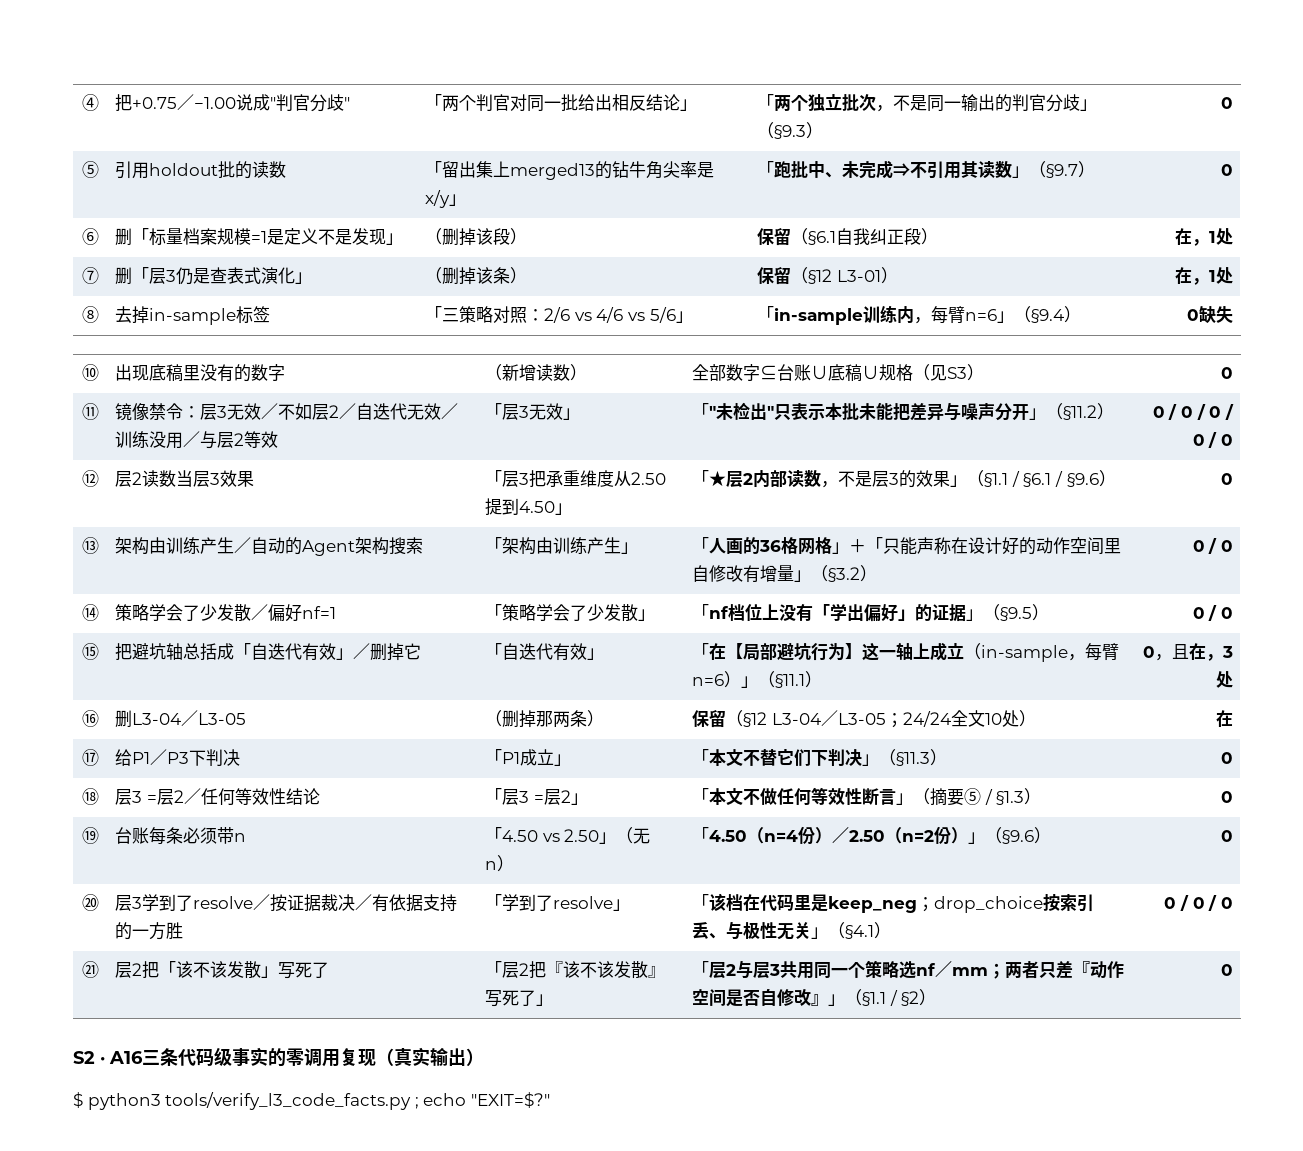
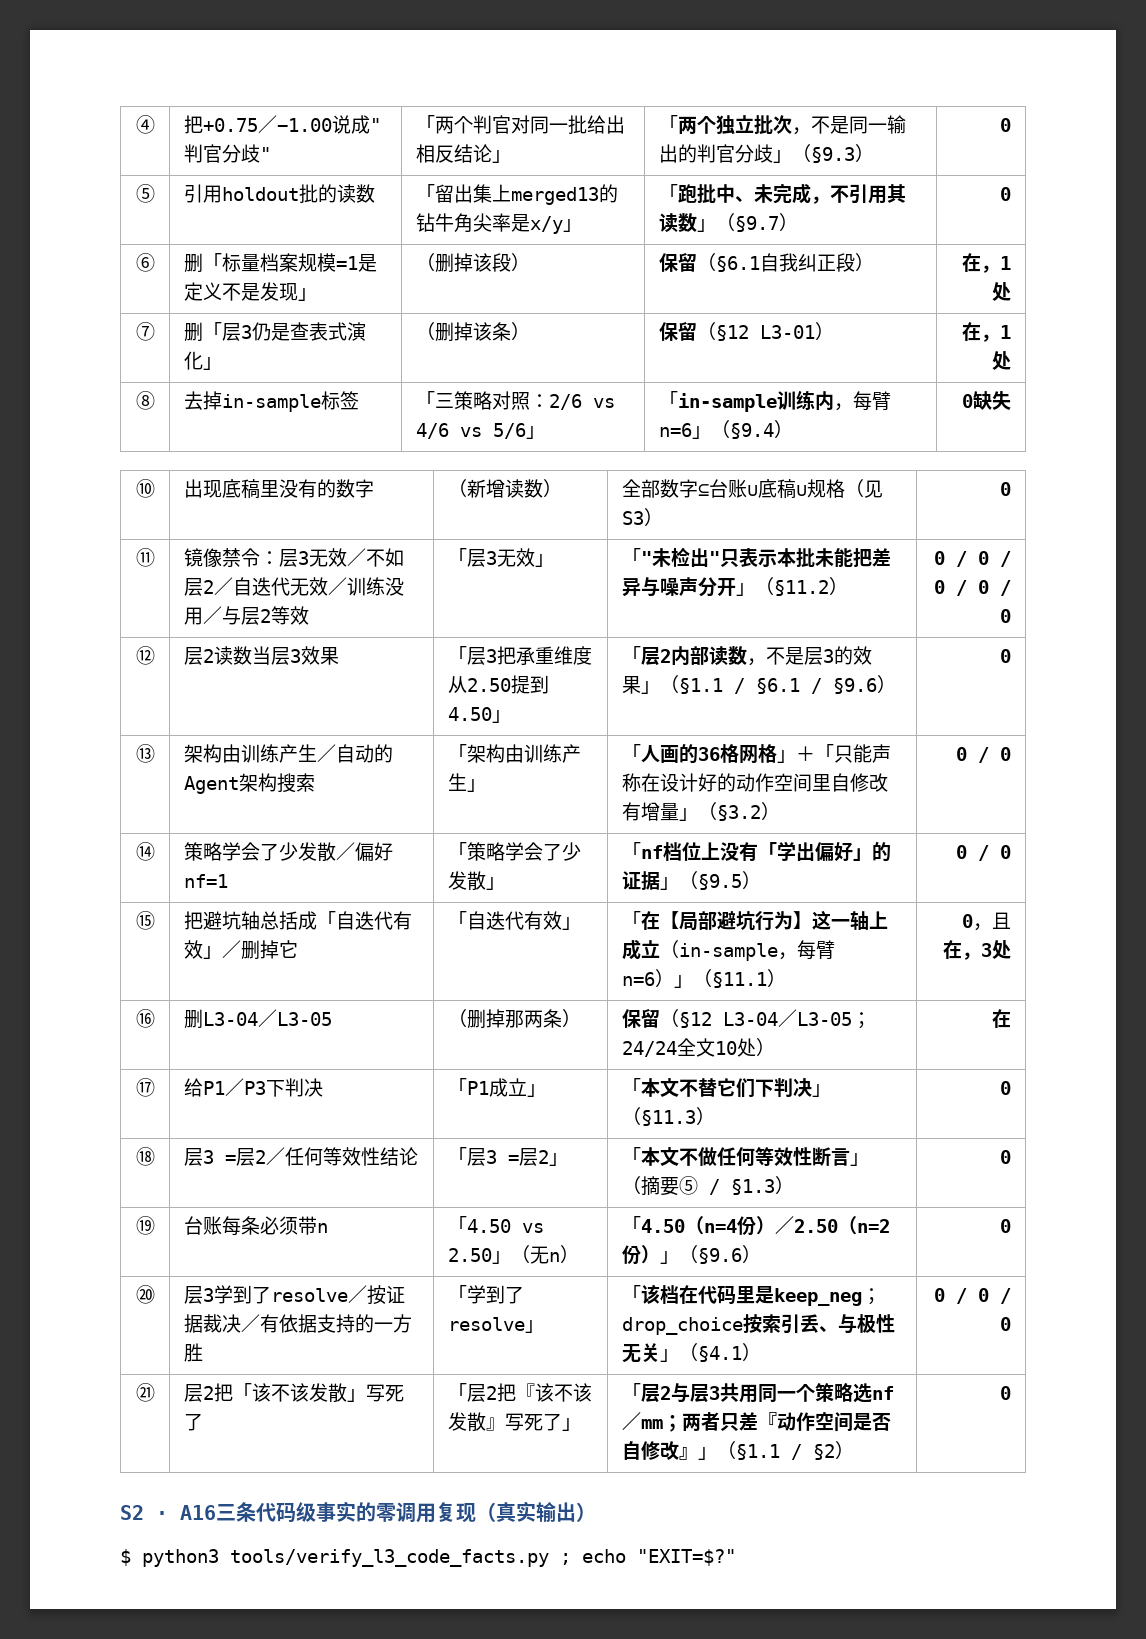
[893,163,911,176] ⇒ -> [810,196,830,204] ，
[709,471,727,487] ★ -> (641, 654) none

